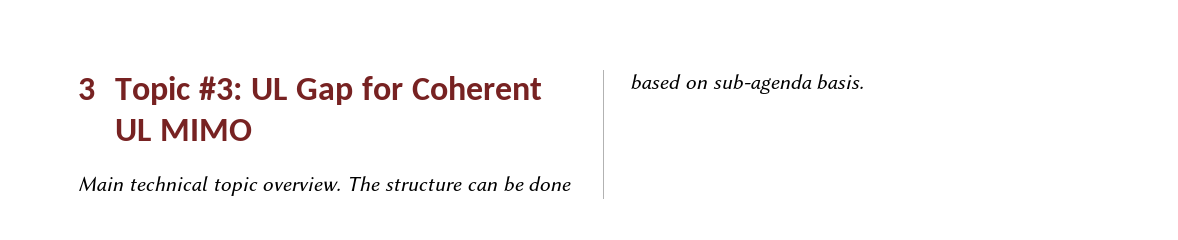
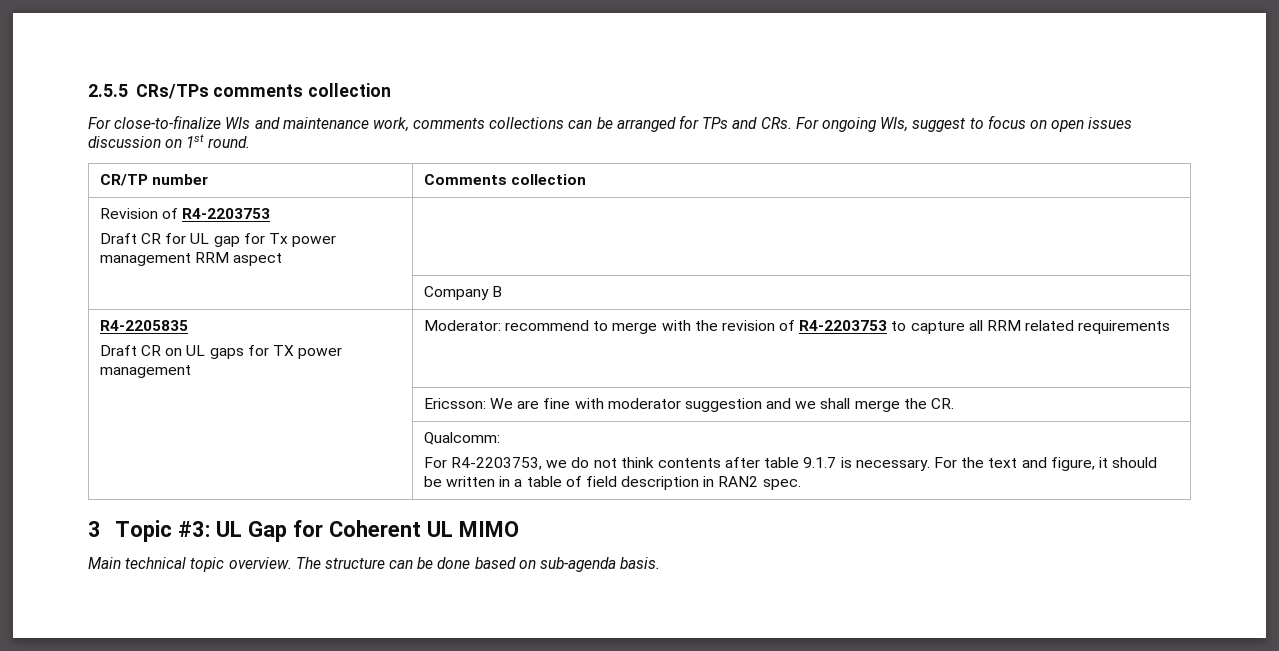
(78, 89) none -> [88,83,392,99] [88,115,1133,132] [88,134,250,148] [99,174,208,186] [423,174,586,185] [99,208,271,219] [99,233,337,247] [99,252,283,266] [423,286,502,300] [99,320,188,331] [99,345,343,359] [99,365,191,378] [423,320,1171,334] [423,398,955,412] [423,432,500,445] [423,457,1158,471] [423,476,801,490] 2.5.5 CRs/TPs comments collection // For close-to-finalize WIs and maintenance work, comments collections can be arranged for TPs and CRs. For ongoing WIs, suggest to focus on open issues discussion on 1st round. // CR/TP number | Comments collection // Revision of R4-2203753 // Draft CR for UL gap for Tx power management RRM aspect | // | Company B // R4-2205835 // Draft CR on UL gaps for TX power management | Moderator: recommend to merge with the revision of R4-2203753 to capture all RRM related requirements // | Ericsson: We are fine with moderator suggestion and we shall merge the CR. // | Qualcomm: // For R4-2203753, we do not think contents after table 9.1.7 is necessary. For the text and figure, it should be written in a table of field description in RAN2 spec. //

